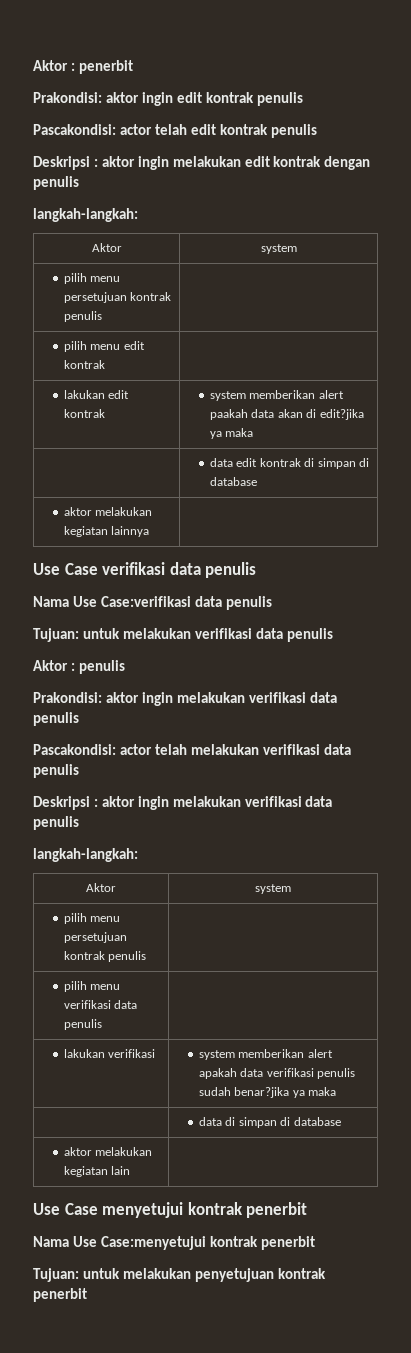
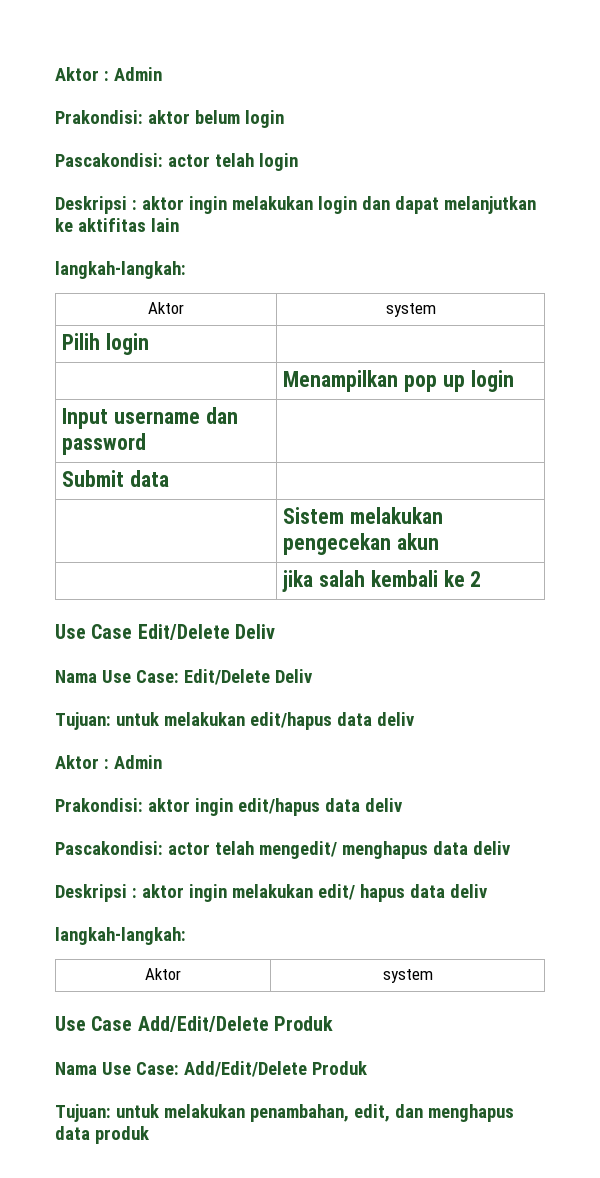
[33,60,133,74] [33,92,303,106] [33,124,317,138] [33,156,371,170] [33,176,79,190] [33,208,138,222] [91,243,122,252] [260,244,297,254] [64,273,121,284] [64,292,172,303] [64,311,103,322] [64,341,145,352] [64,360,106,369] [64,390,130,399] [64,409,106,418] [210,390,344,401] [210,409,364,420] [210,428,254,439] [210,458,369,469] [210,477,258,486] [64,507,153,516] [64,526,150,537] [33,562,257,578] [33,596,272,610] [33,628,333,642] [33,660,125,674] [33,692,337,706] [33,712,79,726] [33,744,351,755] [33,764,79,778] [33,796,333,810] [33,816,79,830] [33,848,138,862] [86,883,116,892] [255,884,291,894] [64,913,121,924] [64,932,128,943] [64,951,147,962] [64,981,121,992] [64,1000,138,1009] [64,1019,103,1030] [64,1049,156,1058] [199,1049,333,1060] [199,1068,356,1079] [199,1087,337,1098] [199,1117,341,1128] [64,1147,153,1156] [64,1166,131,1177] [33,1202,308,1218] [33,1236,315,1250] [33,1268,326,1282] [33,1288,87,1302] Aktor : penerbit // Prakondisi: aktor ingin edit kontrak penulis // Pascakondisi: actor telah edit kontrak penulis // Deskripsi : aktor ingin melakukan edit kontrak dengan penulis // langkah-langkah: // Aktor | system // pilih menu persetujuan kontrak penulis | // pilih menu edit kontrak | // lakukan edit kontrak | system memberikan alert paakah data akan di edit?jika ya maka // | data edit kontrak di simpan di database // aktor melakukan kegiatan lainnya | // Use Case verifikasi data penulis // Nama Use Case:verifikasi data penulis // Tujuan: untuk melakukan verifikasi data penulis // Aktor : penulis // Prakondisi: aktor ingin melakukan verifikasi data penulis // Pascakondisi: actor telah melakukan verifikasi data penulis // Deskripsi : aktor ingin melakukan verifikasi data penulis // langkah-langkah: // Aktor | system // pilih menu persetujuan kontrak penulis | // pilih menu verifikasi data penulis | // lakukan verifikasi | system memberikan alert apakah data verifikasi penulis sudah benar?jika ya maka // | data di simpan di database // aktor melakukan kegiatan lain | // Use Case menyetujui kontrak penerbit // Nama Use Case:menyetujui kontrak penerbit // Tujuan: untuk melakukan penyetujuan kontrak penerbit -> [55,67,162,81] [55,110,284,128] [55,153,298,171] [55,196,536,214] [55,218,179,232] [55,261,186,279] [148,302,184,314] [385,303,436,317] [62,333,149,355] [283,370,514,392] [62,407,238,429] [62,433,147,455] [62,470,169,487] [283,507,443,524] [283,533,439,555] [282,570,482,592] [55,624,276,640] [55,669,313,685] [55,712,415,730] [55,755,162,769] [55,798,403,816] [55,841,511,859] [55,884,488,902] [55,927,186,945] [145,968,181,980] [382,969,433,983] [55,1016,334,1032] [55,1061,367,1077] [55,1104,514,1122] [55,1126,149,1144] Aktor : Admin // Prakondisi: aktor belum login // Pascakondisi: actor telah login // Deskripsi : aktor ingin melakukan login dan dapat melanjutkan ke aktifitas lain // langkah-langkah: // Aktor | system // Pilih login | // | Menampilkan pop up login // Input username dan password | // Submit data | // | Sistem melakukan pengecekan akun // | jika salah kembali ke 2 // Use Case Edit/Delete Deliv // Nama Use Case: Edit/Delete Deliv // Tujuan: untuk melakukan edit/hapus data deliv // Aktor : Admin // Prakondisi: aktor ingin edit/hapus data deliv // Pascakondisi: actor telah mengedit/ menghapus data deliv // Deskripsi : aktor ingin melakukan edit/ hapus data deliv // langkah-langkah: // Aktor | system // Use Case Add/Edit/Delete Produk // Nama Use Case: Add/Edit/Delete Produk // Tujuan: untuk melakukan penambahan, edit, dan menghapus data produk

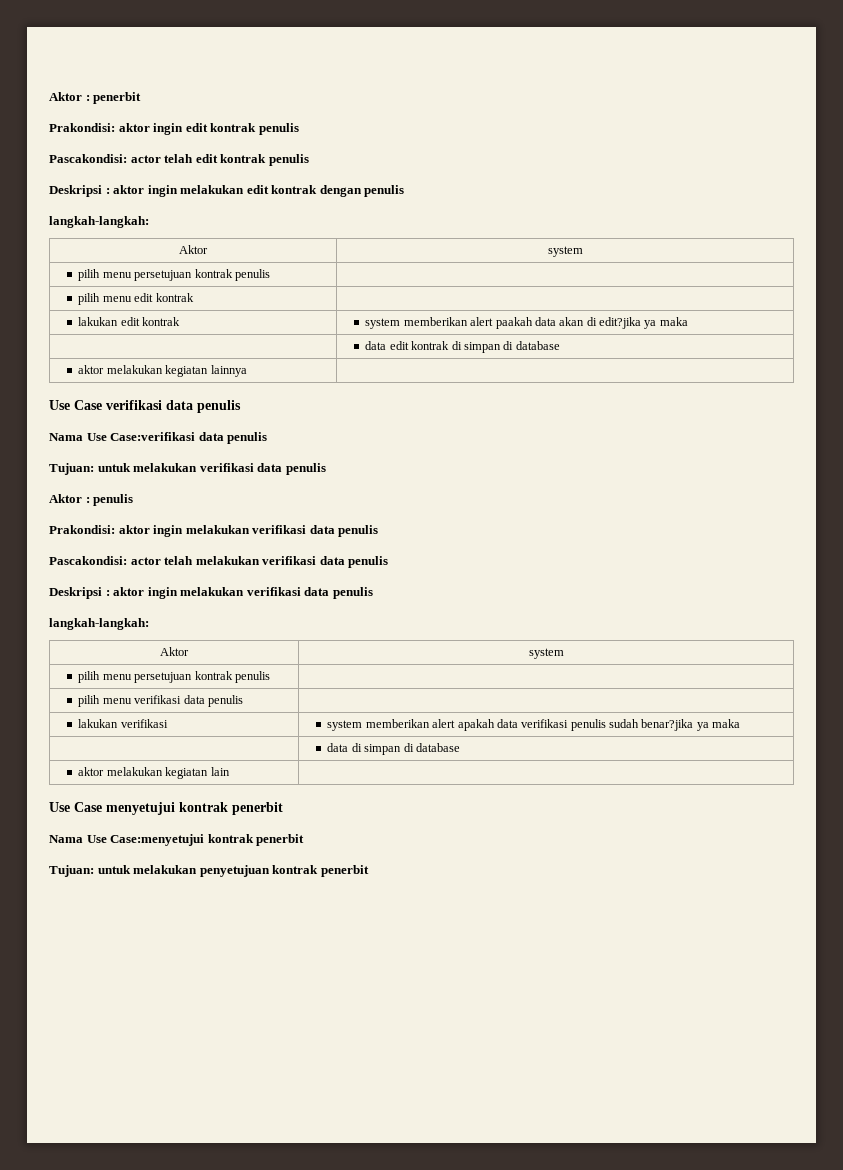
[55,67,162,81] [55,110,284,128] [55,153,298,171] [55,196,536,214] [55,218,179,232] [55,261,186,279] [148,302,184,314] [385,303,436,317] [62,333,149,355] [283,370,514,392] [62,407,238,429] [62,433,147,455] [62,470,169,487] [283,507,443,524] [283,533,439,555] [282,570,482,592] [55,624,276,640] [55,669,313,685] [55,712,415,730] [55,755,162,769] [55,798,403,816] [55,841,511,859] [55,884,488,902] [55,927,186,945] [145,968,181,980] [382,969,433,983] [55,1016,334,1032] [55,1061,367,1077] [55,1104,514,1122] [55,1126,149,1144] Aktor : Admin // Prakondisi: aktor belum login // Pascakondisi: actor telah login // Deskripsi : aktor ingin melakukan login dan dapat melanjutkan ke aktifitas lain // langkah-langkah: // Aktor | system // Pilih login | // | Menampilkan pop up login // Input username dan password | // Submit data | // | Sistem melakukan pengecekan akun // | jika salah kembali ke 2 // Use Case Edit/Delete Deliv // Nama Use Case: Edit/Delete Deliv // Tujuan: untuk melakukan edit/hapus data deliv // Aktor : Admin // Prakondisi: aktor ingin edit/hapus data deliv // Pascakondisi: actor telah mengedit/ menghapus data deliv // Deskripsi : aktor ingin melakukan edit/ hapus data deliv // langkah-langkah: // Aktor | system // Use Case Add/Edit/Delete Produk // Nama Use Case: Add/Edit/Delete Produk // Tujuan: untuk melakukan penambahan, edit, dan menghapus data produk -> [49,92,142,104] [49,123,299,135] [49,154,309,166] [49,185,405,197] [49,216,149,228] [179,245,208,254] [547,246,583,257] [78,269,270,281] [78,293,194,305] [78,317,181,326] [365,317,688,329] [365,341,560,353] [78,365,247,377] [49,400,241,413] [49,432,268,444] [49,463,326,475] [49,494,134,506] [49,525,379,537] [49,556,389,568] [49,587,373,599] [49,618,149,630] [160,647,189,656] [528,648,564,659] [78,671,270,683] [78,695,243,707] [78,719,168,728] [327,719,741,731] [327,743,460,755] [78,767,230,779] [49,802,283,815] [49,834,305,846] [49,865,369,877] Aktor : penerbit // Prakondisi: aktor ingin edit kontrak penulis // Pascakondisi: actor telah edit kontrak penulis // Deskripsi : aktor ingin melakukan edit kontrak dengan penulis // langkah-langkah: // Aktor | system // pilih menu persetujuan kontrak penulis | // pilih menu edit kontrak | // lakukan edit kontrak | system memberikan alert paakah data akan di edit?jika ya maka // | data edit kontrak di simpan di database // aktor melakukan kegiatan lainnya | // Use Case verifikasi data penulis // Nama Use Case:verifikasi data penulis // Tujuan: untuk melakukan verifikasi data penulis // Aktor : penulis // Prakondisi: aktor ingin melakukan verifikasi data penulis // Pascakondisi: actor telah melakukan verifikasi data penulis // Deskripsi : aktor ingin melakukan verifikasi data penulis // langkah-langkah: // Aktor | system // pilih menu persetujuan kontrak penulis | // pilih menu verifikasi data penulis | // lakukan verifikasi | system memberikan alert apakah data verifikasi penulis sudah benar?jika ya maka // | data di simpan di database // aktor melakukan kegiatan lain | // Use Case menyetujui kontrak penerbit // Nama Use Case:menyetujui kontrak penerbit // Tujuan: untuk melakukan penyetujuan kontrak penerbit

